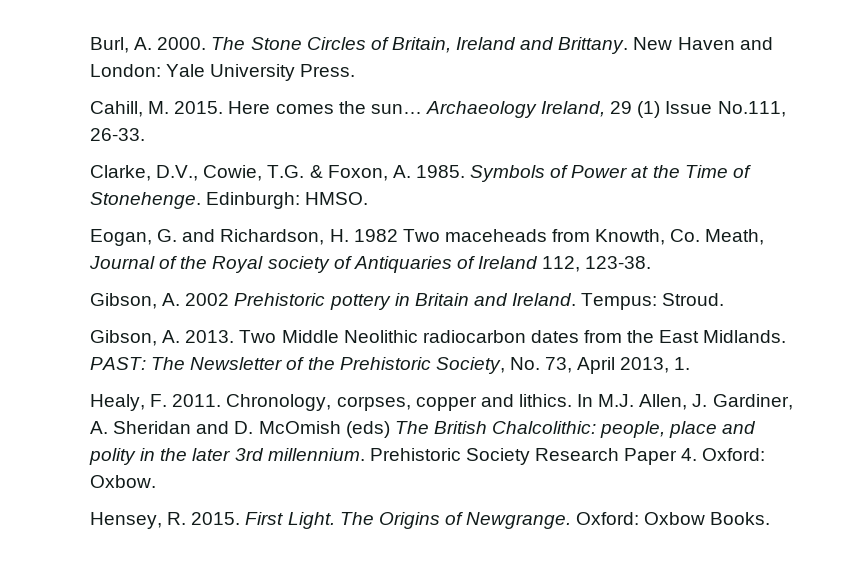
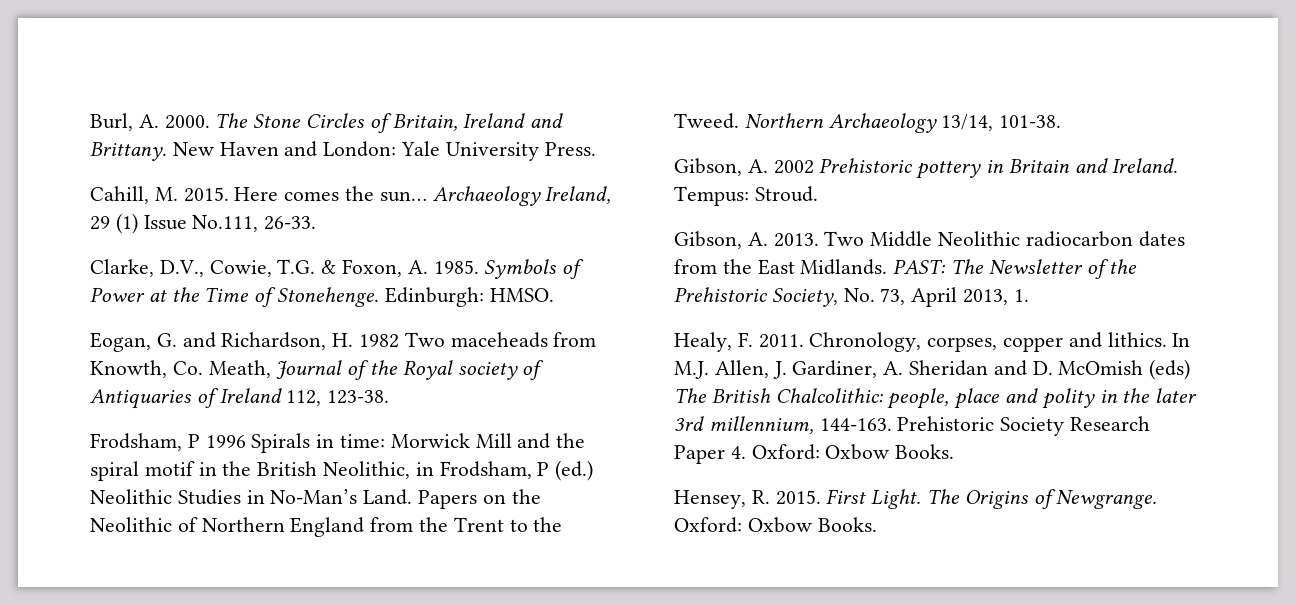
(652, 262) none -> [90,433,586,453] [90,460,594,481] [90,489,541,509] [90,517,563,537] [674,113,1062,133] // Frodsham, P 1996 Spirals in time: Morwick Mill and the spiral motif in the British Neolithic, in Frodsham, P (ed.) Neolithic Studies in No-Man’s Land. Papers on the Neolithic of Northern England from the Trent to the Tweed. Northern Archaeology 13/14, 101-38.
[267,448,365,461] millennium. -> [708,416,892,434] millennium, 144-163.
[90,475,156,488] Oxbow. -> [825,444,955,460] Oxbow Books.

